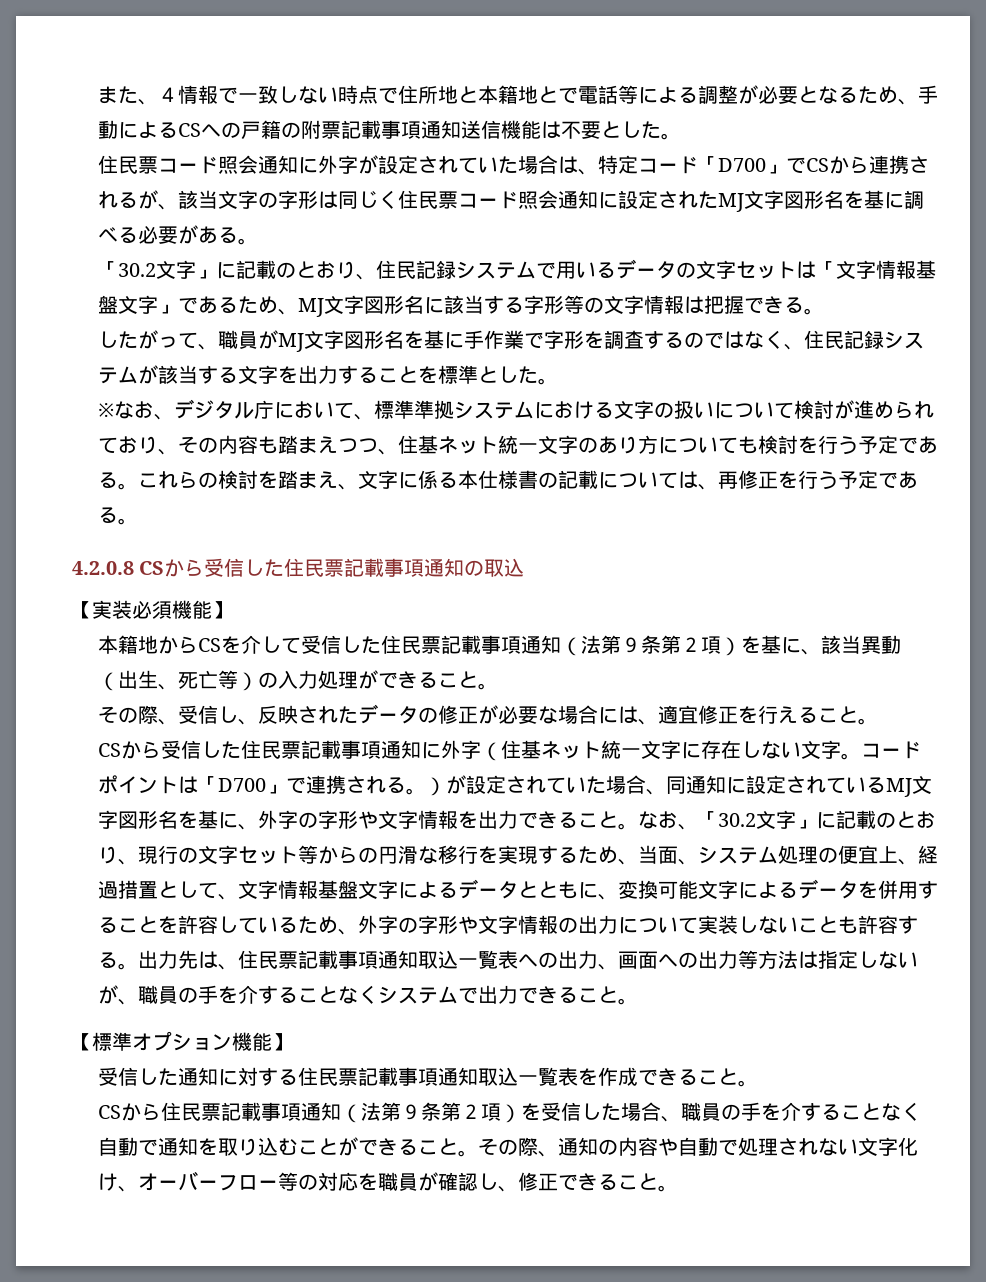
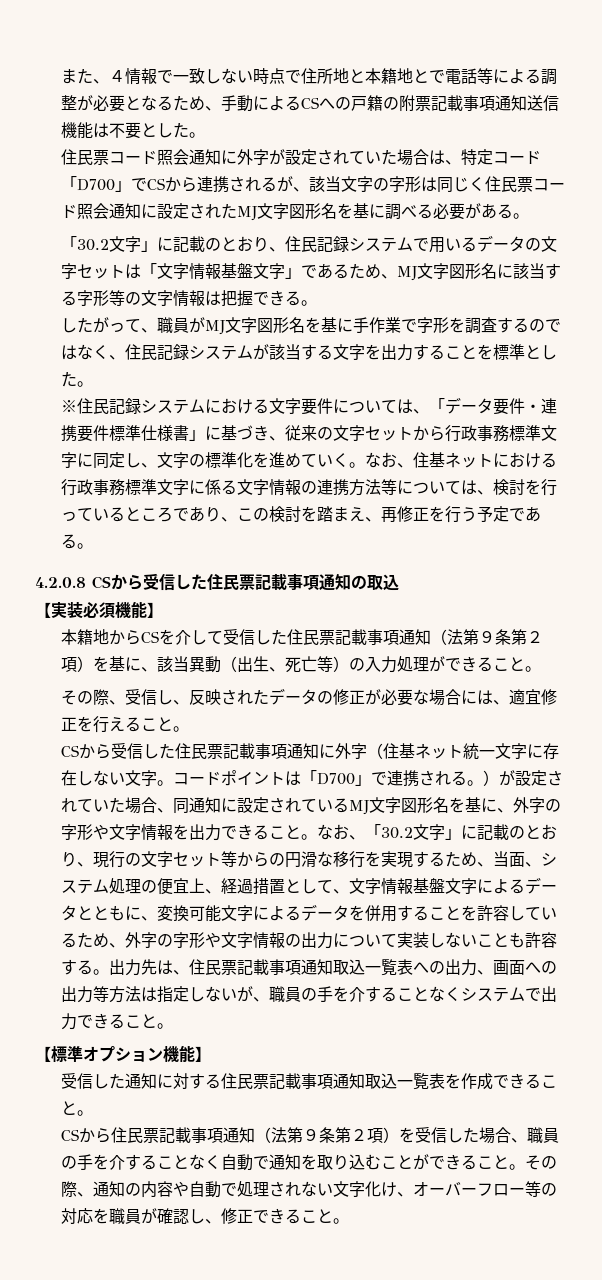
[113,399,454,420] なお、デジタル庁において、標準準拠 -> [76,398,141,415] 住民記録
[653,400,934,419] [97,435,758,455] の扱いについて検討が進められており、その内容も踏まえつつ、住基ネット統一文字のあり方についても -> [300,397,557,415] [60,425,557,442] [60,452,557,469] [60,479,493,496] 要件については、「データ要件・連携要件標準仕様書」に基づき、従来の文字セットから行政事務標準文字に同定し、文字の標準化を進めていく。なお、住基ネットにおける行政事務標準文字に係る文字情報の連携方法等については、
[837,435,938,455] [97,470,698,490] う予定である。これらの検討を踏まえ、文字に係る本仕様書の記載については -> [60,506,365,522] っているところであり、この検討を踏まえ

